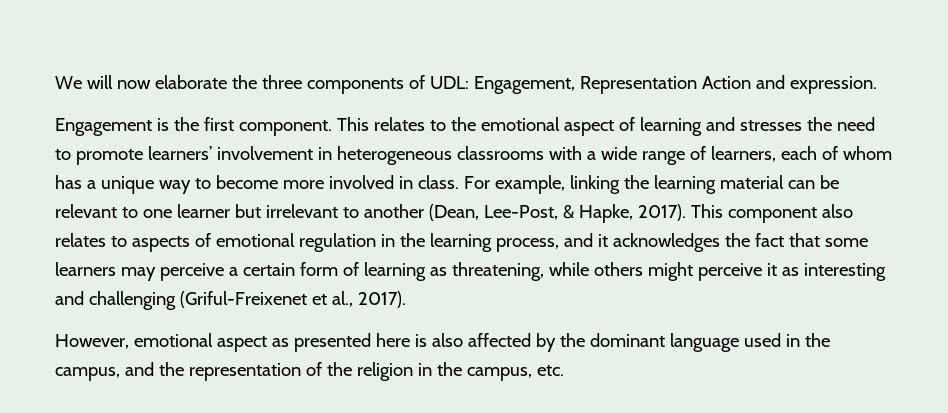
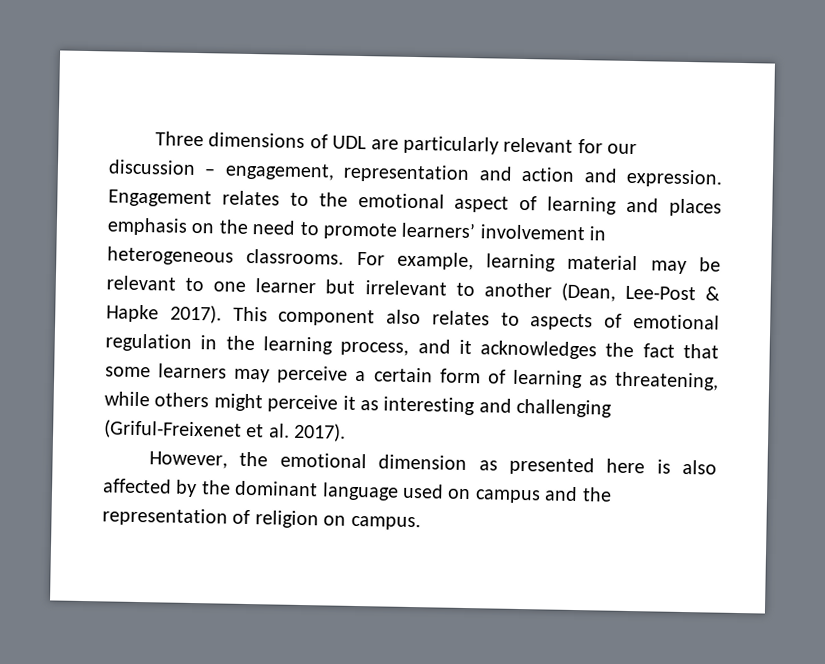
[55,75,877,94] [55,117,369,136] We will now elaborate the three components of UDL: Engagement, Representation Action and expression. // Engagement is the first component. This -> [155,131,638,155] [108,159,723,188] [108,189,212,208] Three dimensions of UDL are particularly relevant for our discussion – engagement, representation and action and expression. Engagement
[739,120,802,131] stresses -> [669,198,723,217] [107,217,215,236] places emphasis on
[456,146,892,165] [55,175,649,194] classrooms with a wide range of learners, each of whom has a unique way to become more involved in class. For example, linking the -> [246,248,474,271] classrooms. For example,
[787,180,815,189] can -> [650,260,687,275] may
[483,204,633,223] Lee-Post, & Hapke, -> [624,285,721,301] [106,304,159,323] Lee-Post & Hapke
[331,291,353,307] al., -> [268,423,290,438] al.
[133,333,267,352] emotional aspect -> [239,451,468,471] the emotional dimension
[785,333,830,347] [55,367,120,381] in the campus, -> [447,488,541,504] on campus
[326,362,564,381] the religion in the campus, etc. -> [254,510,421,531] religion on campus.

